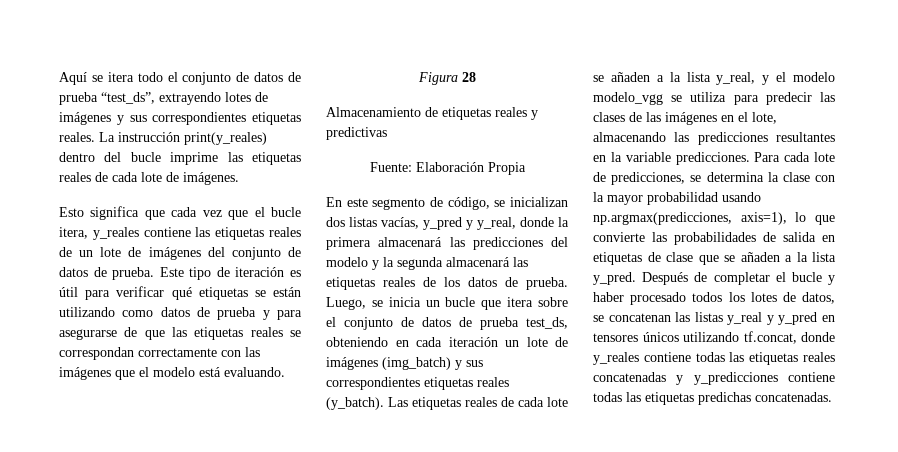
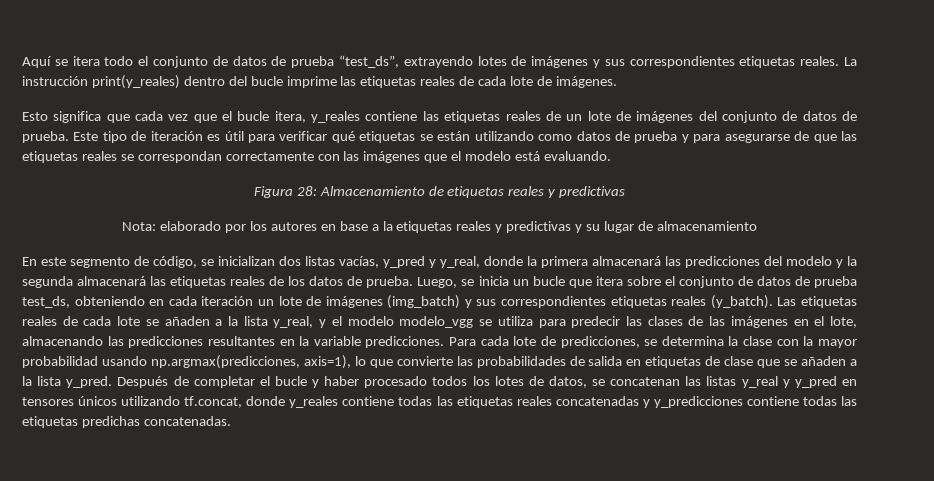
[461,72,476,82] 28 // -> [296,186,317,196] 28:
[369,162,526,175] Fuente: Elaboración Propia -> [122,221,757,233] Nota: elaborado por los autores en base a la etiquetas reales y predictivas y su lugar de almacenamiento

